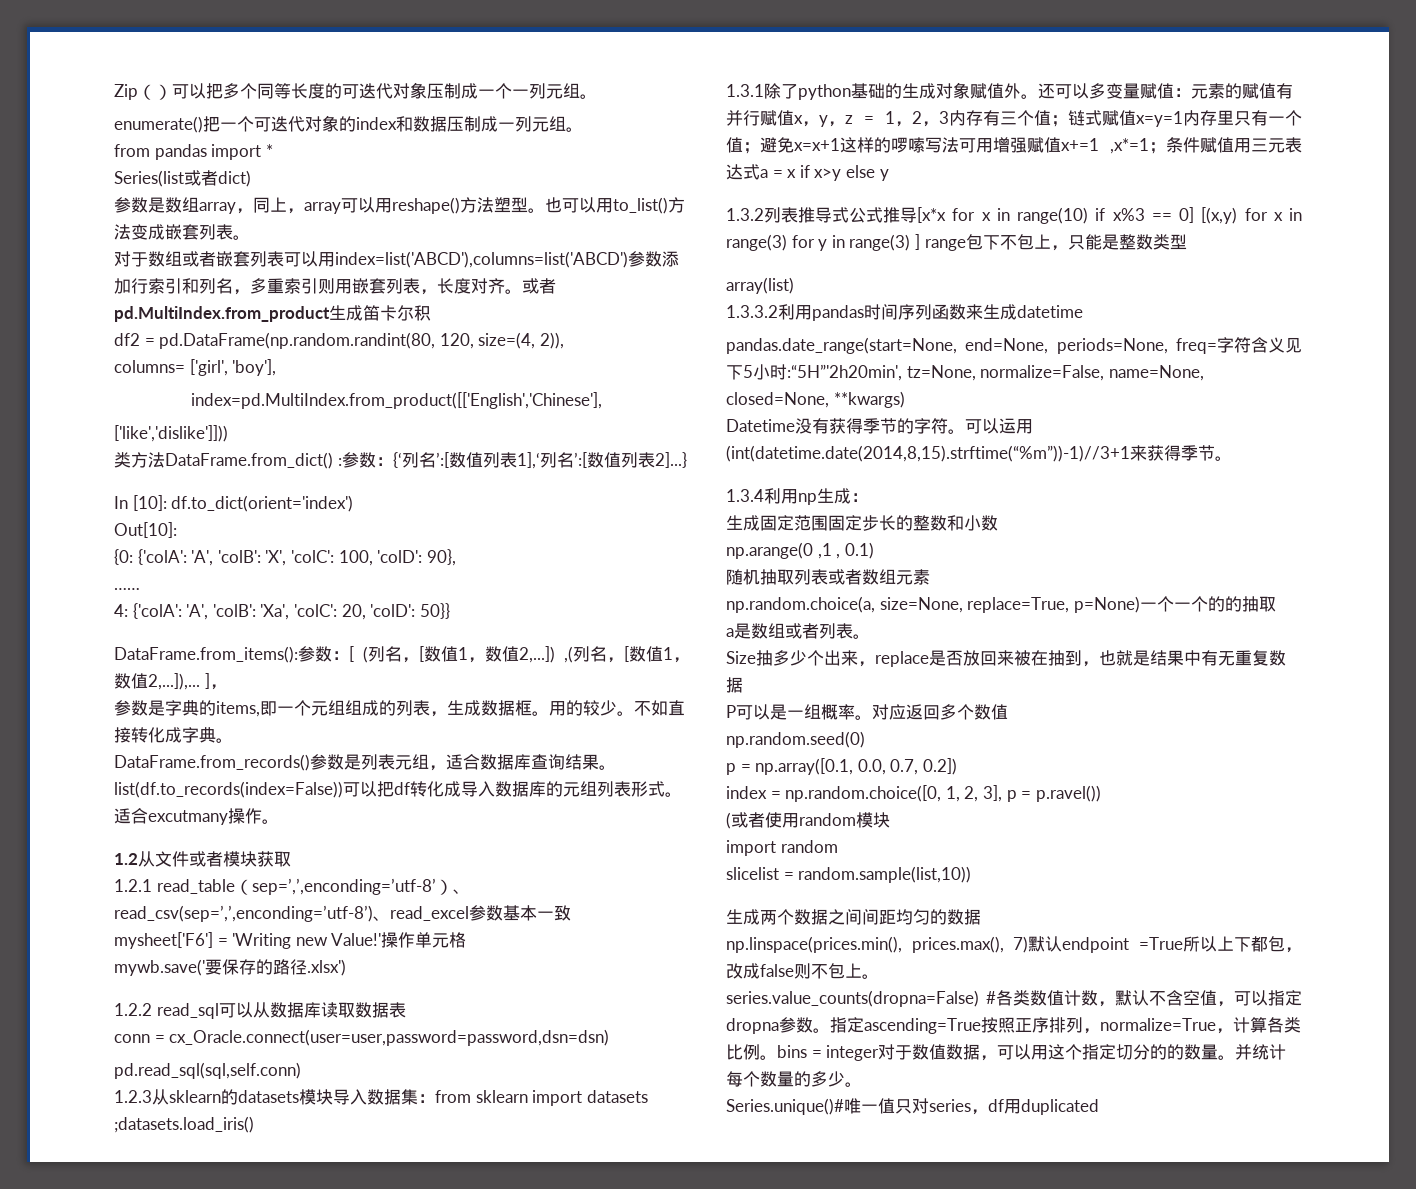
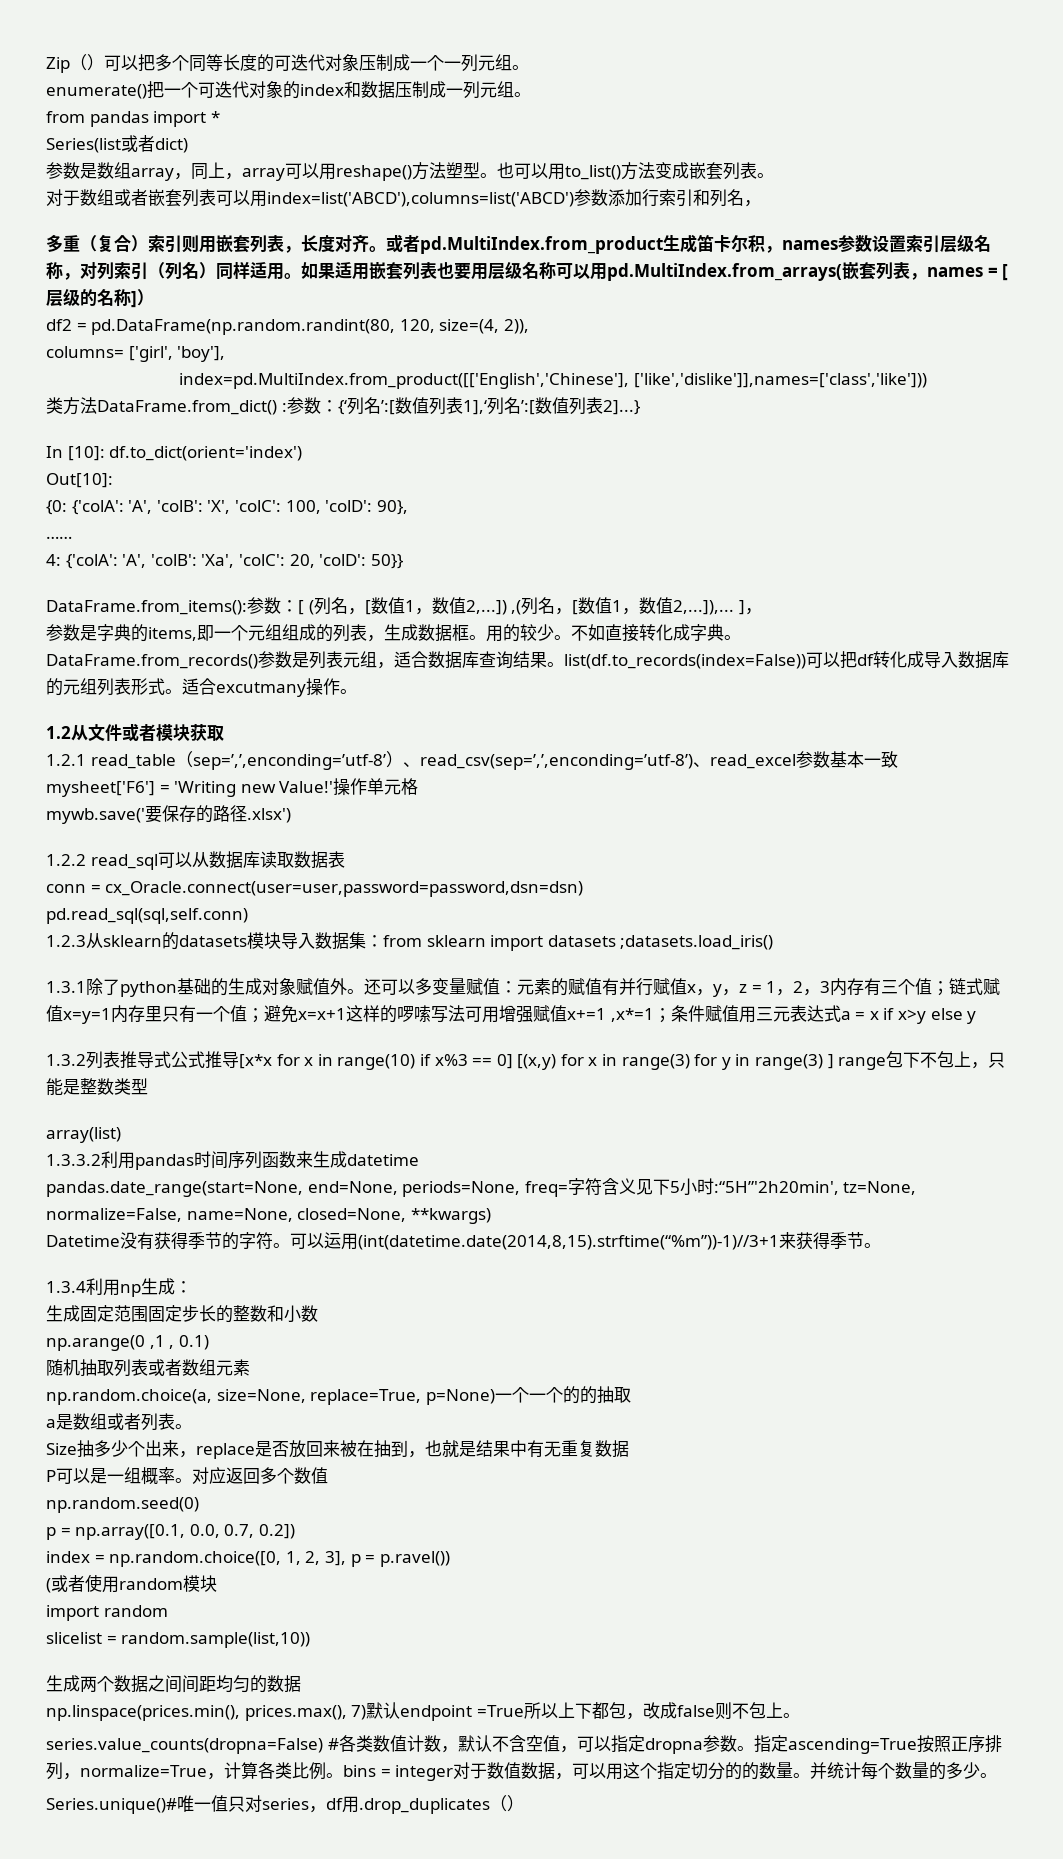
[250,278,284,294] 多重 -> [46,234,148,252] // 多重（复合）
(431, 313) none -> [765,234,991,253] [46,261,1009,281] [46,288,154,308] ，names参数设置索引层级名称，对列索引（列名）同样适用。如果适用嵌套列表也要用层级名称可以用pd.MultiIndex.from_arrays(嵌套列表，names = [层级的名称]）
[114,425,228,442] // ['like','dislike']])) -> [633,373,927,388] ['like','dislike']],names=['class','like']))
[1021,1099,1099,1115] duplicated -> [359,1795,524,1814] .drop_duplicates（）

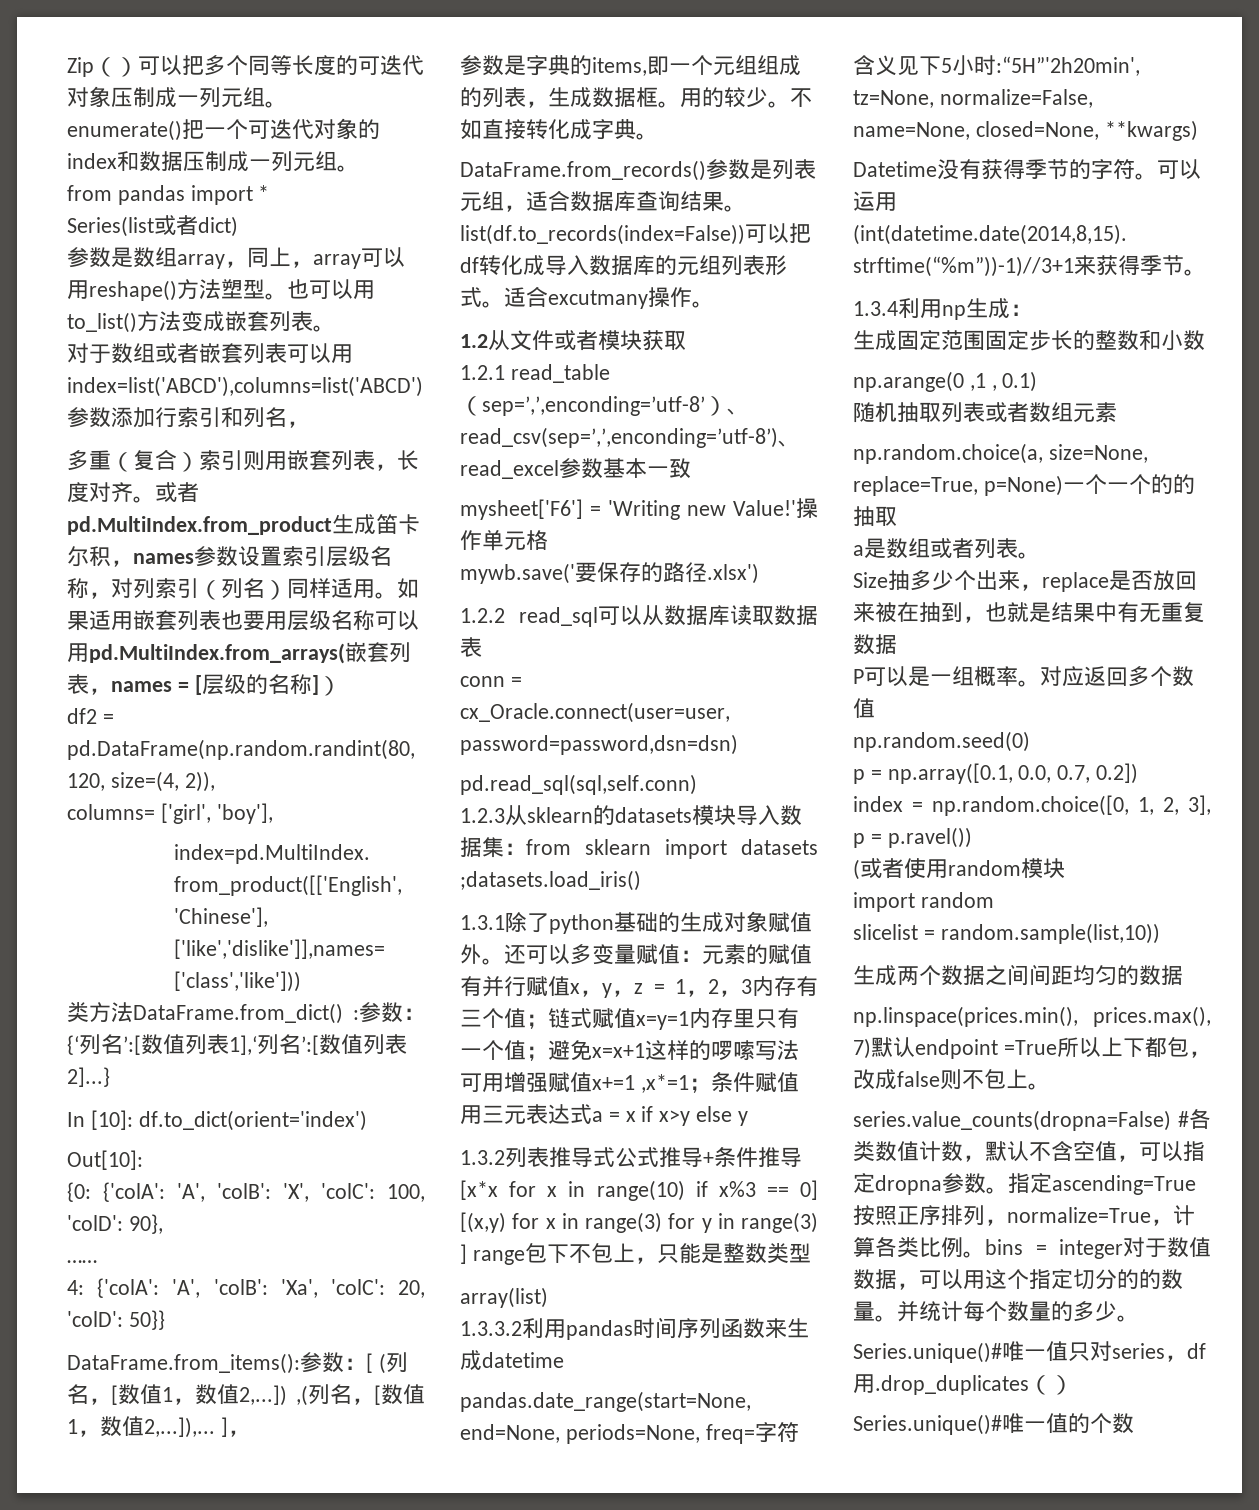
[427,55,461,71] 个一 -> (199, 100) none
(239, 1060) none -> [703,1147,802,1167] +条件推导
(524, 1803) none -> [853,1413,1134,1435] // Series.unique()#唯一值的个数

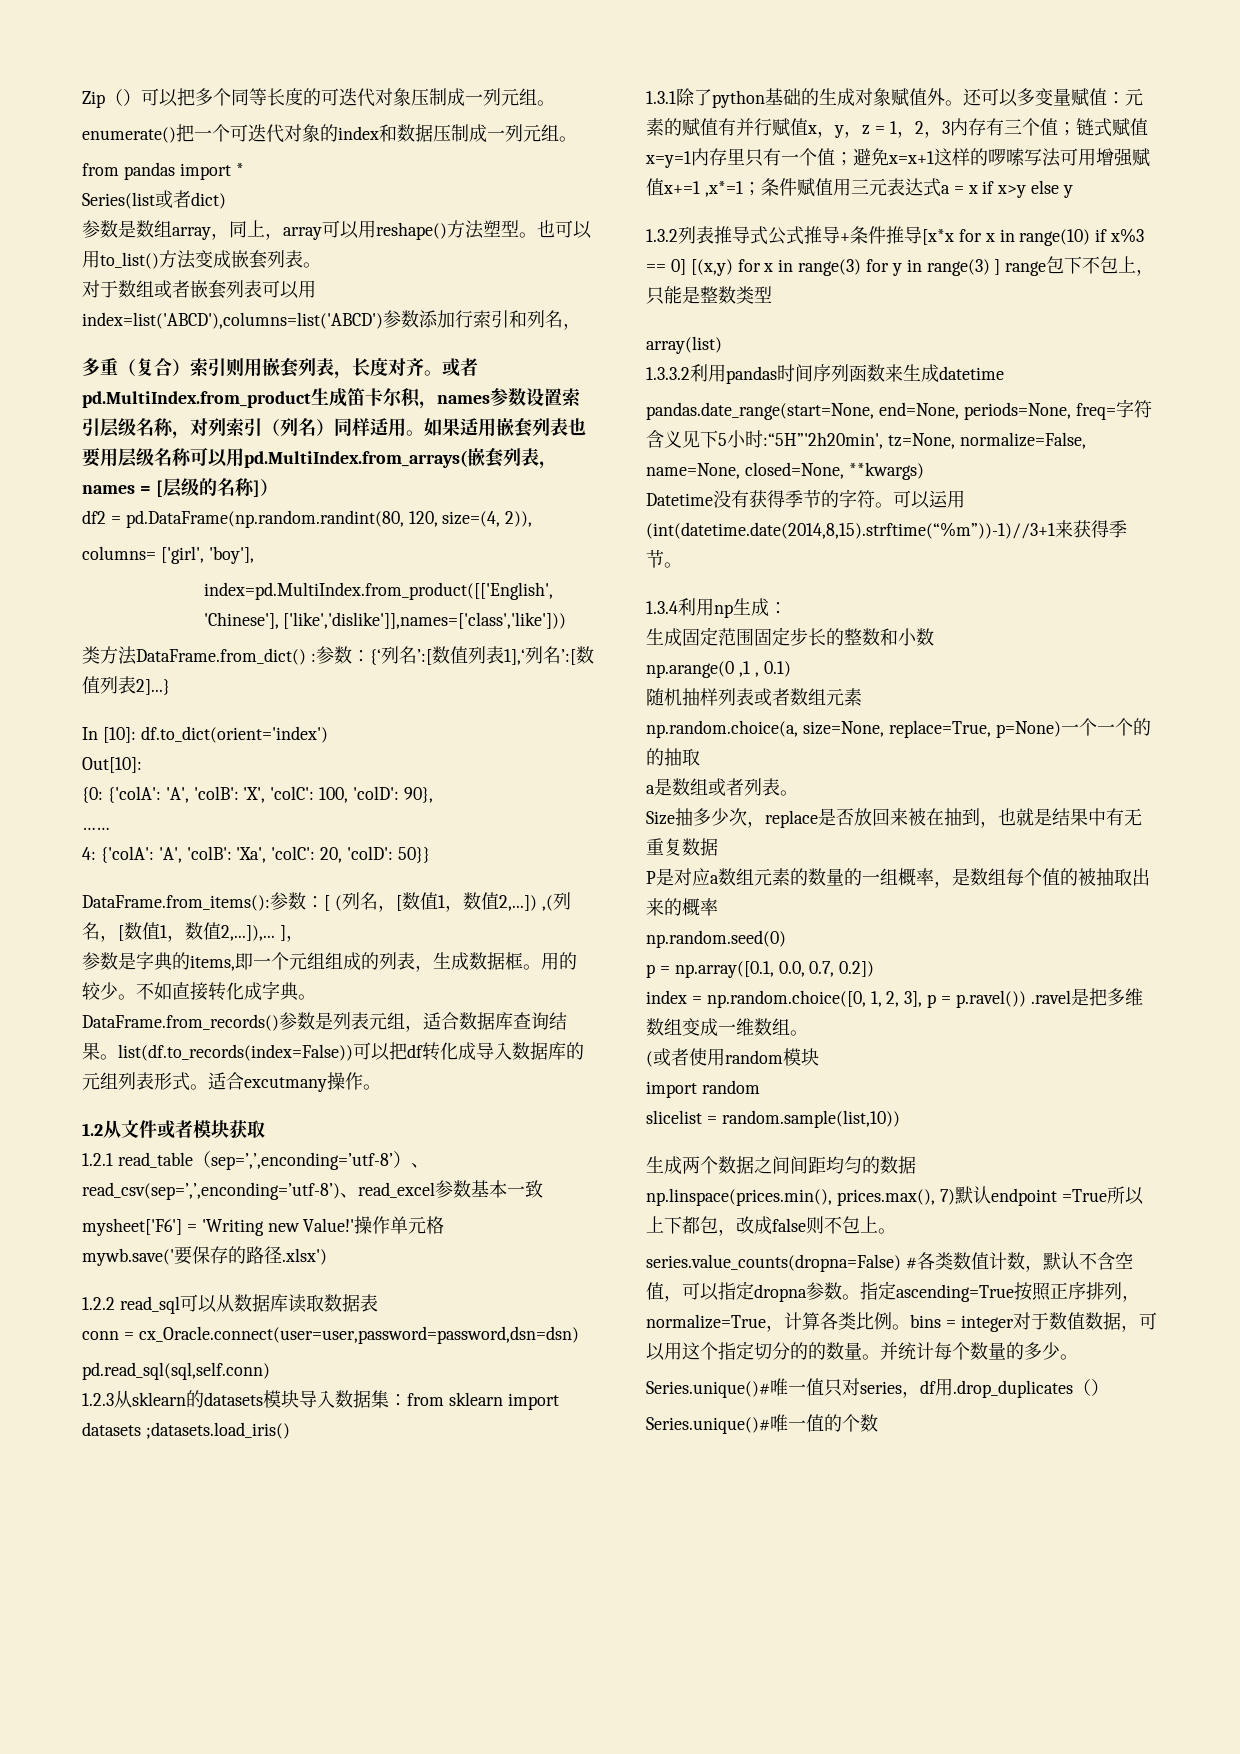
[919,402,941,422] 取 -> [700,688,718,706] 样
[954,570,1020,590] 个出来 -> [729,808,747,826] 次
[864,666,1194,687] [853,698,875,718] 可以是一组概率。对应返回多个数值 -> [656,868,1150,888] [646,898,718,916] 是对应a数组元素的数量的一组概率，是数组每个值的被抽取出来的概率
(972, 837) none -> [1030,988,1143,1006] [646,1018,808,1036] .ravel是把多维数组变成一维数组。

